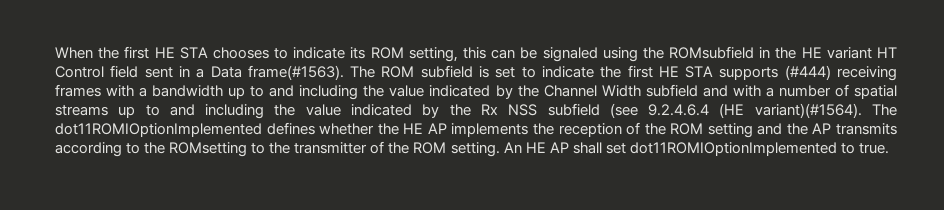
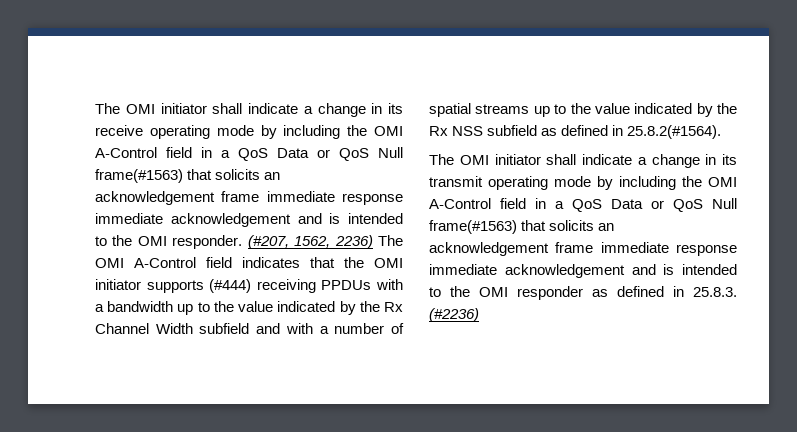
[55,46,897,62] [55,65,714,80] When the first HE STA chooses to indicate its ROM setting, this can be signaled using the ROMsubfield in the HE variant HT Control field sent in a Data frame(#1563). The ROM subfield is set to indicate the first HE STA -> [95,103,403,117] [95,125,403,139] [95,147,403,161] [95,169,281,183] [95,191,403,205] [95,213,403,227] [95,235,404,249] [95,257,403,268] [95,279,141,290] The OMI initiator shall indicate a change in its receive operating mode by including the OMI A-Control field in a QoS Data or QoS Null frame(#1563) that solicits an acknowledgement frame immediate response immediate acknowledgement and is intended to the OMI responder. (#207, 1562, 2236) The OMI A-Control field indicates that the OMI initiator
[55,84,101,97] frames -> [321,280,372,290] PPDUs
[269,85,539,100] and including the value indicated by the -> [213,301,404,315] the value indicated by the Rx
[169,104,265,119] and including -> (567, 109) none
[609,103,897,118] [55,122,897,138] [55,141,889,157] (see 9.2.4.6.4 (HE variant)(#1564). The dot11ROMIOptionImplemented defines whether the HE AP implements the reception of the ROM setting and the AP transmits according to the ROMsetting to the transmitter of the ROM setting. An HE AP shall set dot11ROMIOptionImplemented to true. -> [541,125,722,139] [429,154,737,168] [429,176,737,190] [429,198,737,212] [429,220,615,234] [429,242,737,256] [429,264,737,278] [429,286,737,300] [429,308,479,322] as defined in 25.8.2(#1564). // The OMI initiator shall indicate a change in its transmit operating mode by including the OMI A-Control field in a QoS Data or QoS Null frame(#1563) that solicits an acknowledgement frame immediate response immediate acknowledgement and is intended to the OMI responder as defined in 25.8.3. (#2236)

